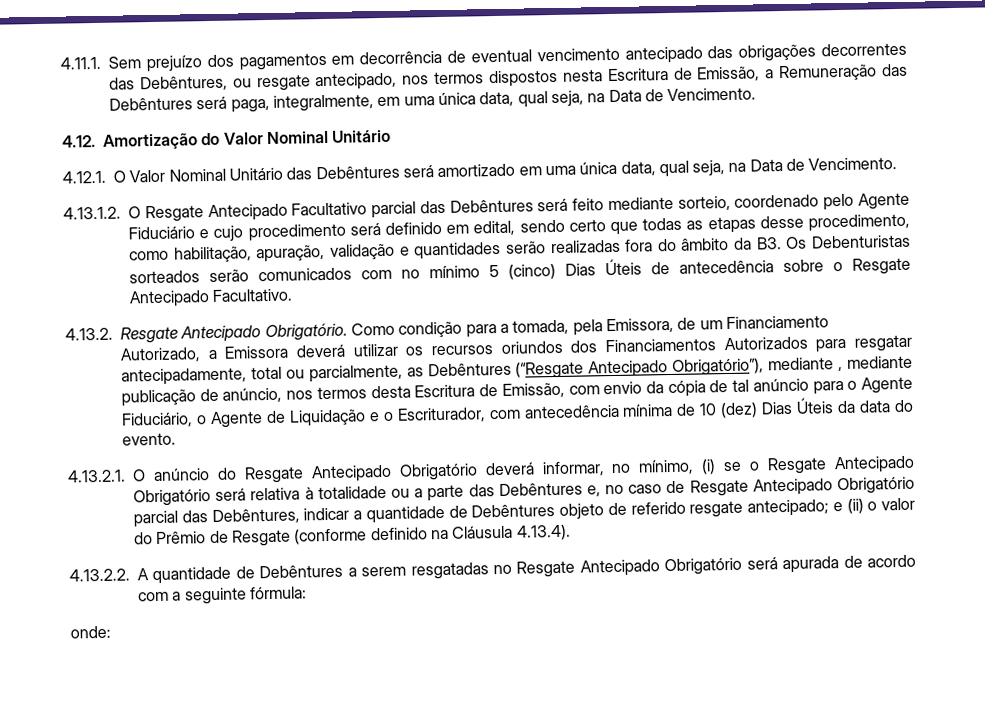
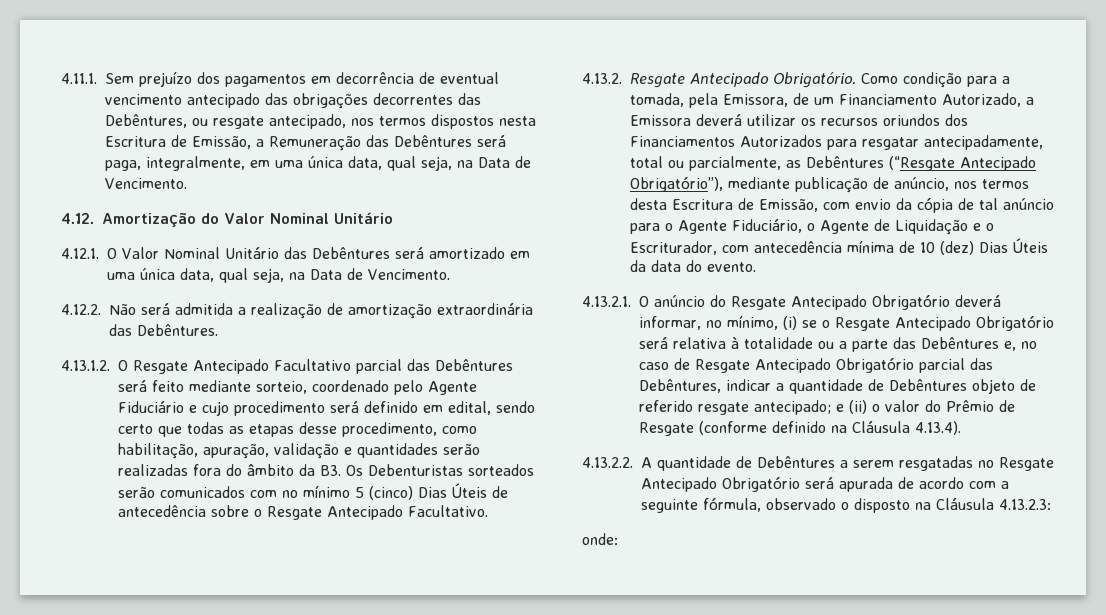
(898, 164) none -> [61,303,533,319] [109,324,218,336] // 4.12.2. Não será admitida a realização de amortização extraordinária das Debêntures.
[838,355,913,372] , mediante -> (790, 183) none
[249,586,307,600] fórmula: -> [703,497,1051,513] fórmula, observado o disposto na Cláusula 4.13.2.3:

